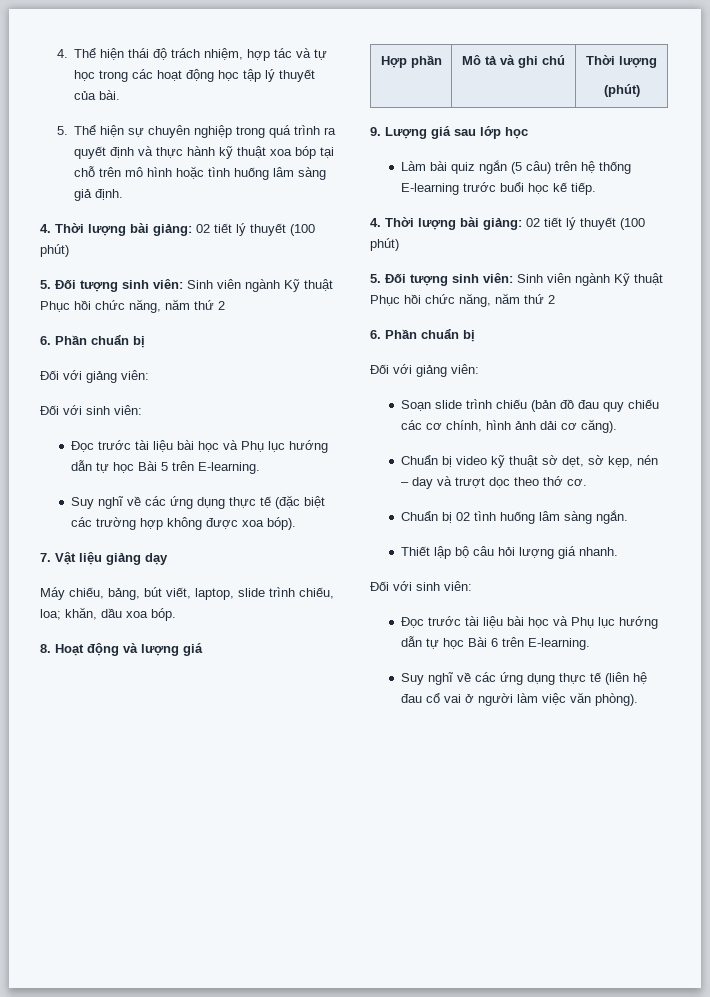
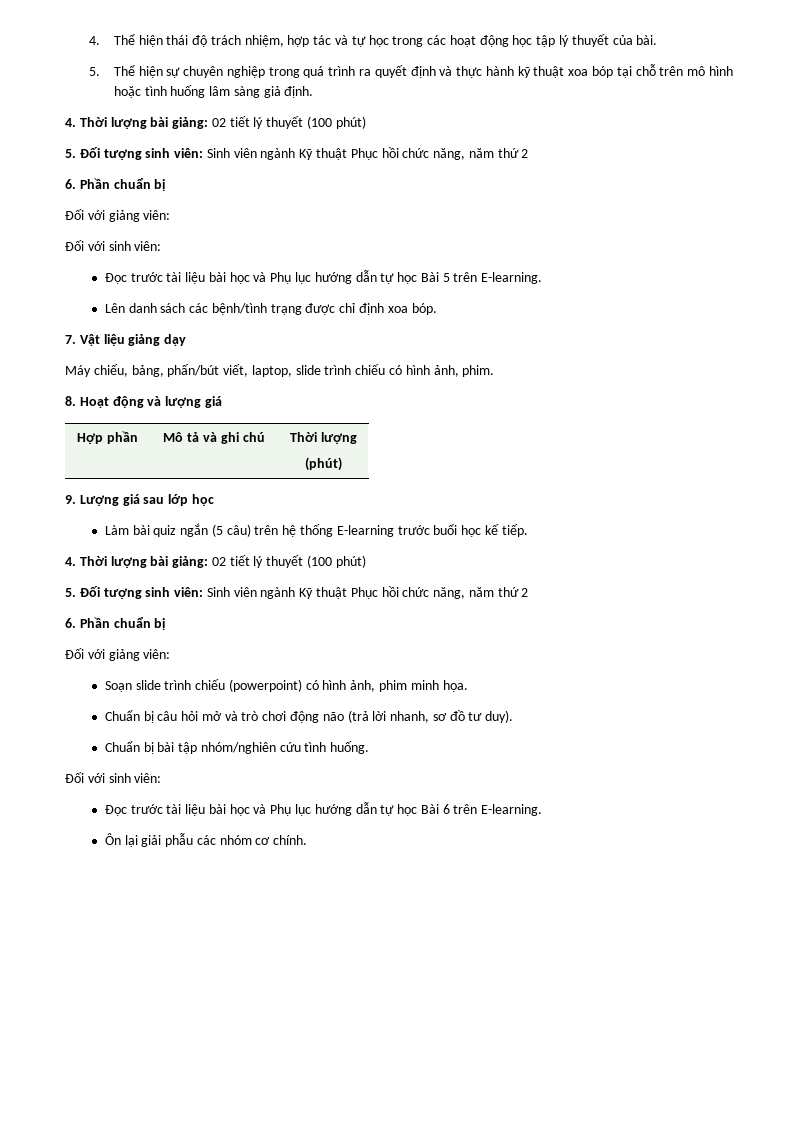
[71,495,326,509] [71,517,297,530] Suy nghĩ về các ứng dụng thực tế (đặc biệt các trường hợp không được xoa bóp). -> [104,303,437,315] Lên danh sách các bệnh/tình trạng được chỉ định xoa bóp.
[144,587,162,597] bút -> [167,364,220,377] phấn/bút
[299,587,334,599] [40,607,176,621] chiếu, loa; khăn, dầu xoa bóp. -> [355,364,495,377] chiếu có hình ảnh, phim.
[531,399,660,412] [401,419,618,433] [401,455,659,468] [401,476,588,489] [401,510,629,524] [401,546,619,559] (bản đồ đau quy chiếu các cơ chính, hình ảnh dải cơ căng). // Chuẩn bị video kỹ thuật sờ dẹt, sờ kẹp, nén – day và trượt dọc theo thớ cơ. // Chuẩn bị 02 tình huống lâm sàng ngắn. // Thiết lập bộ câu hỏi lượng giá nhanh. -> [228,679,468,692] [104,710,514,723] [104,741,370,754] (powerpoint) có hình ảnh, phim minh họa. // Chuẩn bị câu hỏi mở và trò chơi động não (trả lời nhanh, sơ đồ tư duy). // Chuẩn bị bài tập nhóm/nghiên cứu tình huống.
[401,672,648,685] [401,692,639,706] Suy nghĩ về các ứng dụng thực tế (liên hệ đau cổ vai ở người làm việc văn phòng). -> [104,833,308,847] Ôn lại giải phẫu các nhóm cơ chính.

